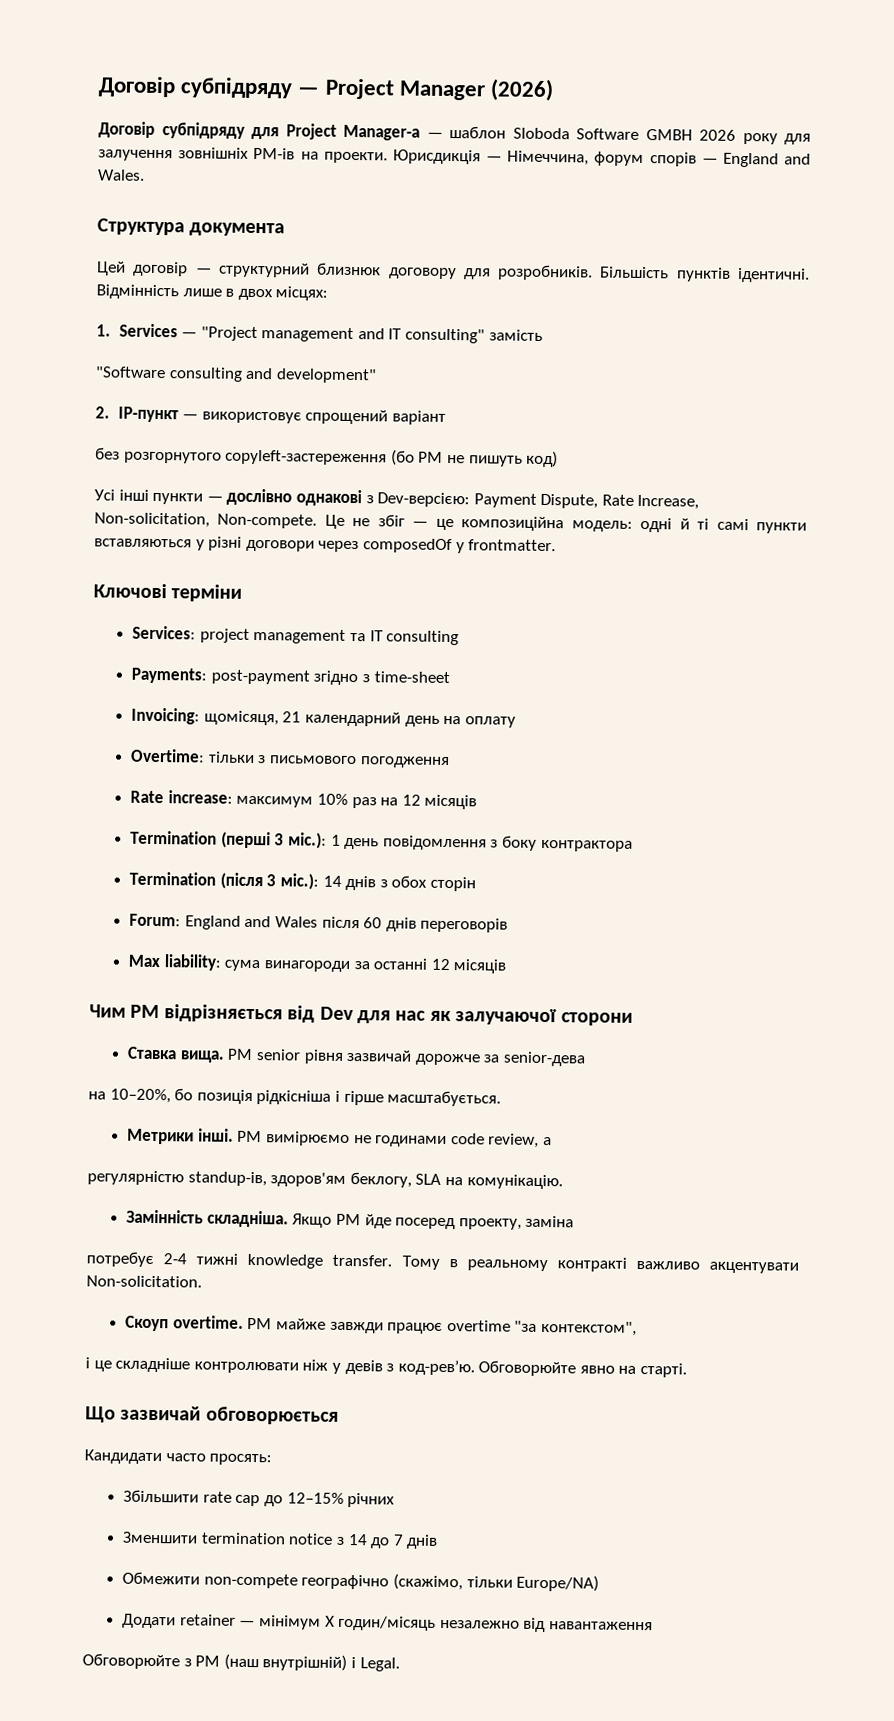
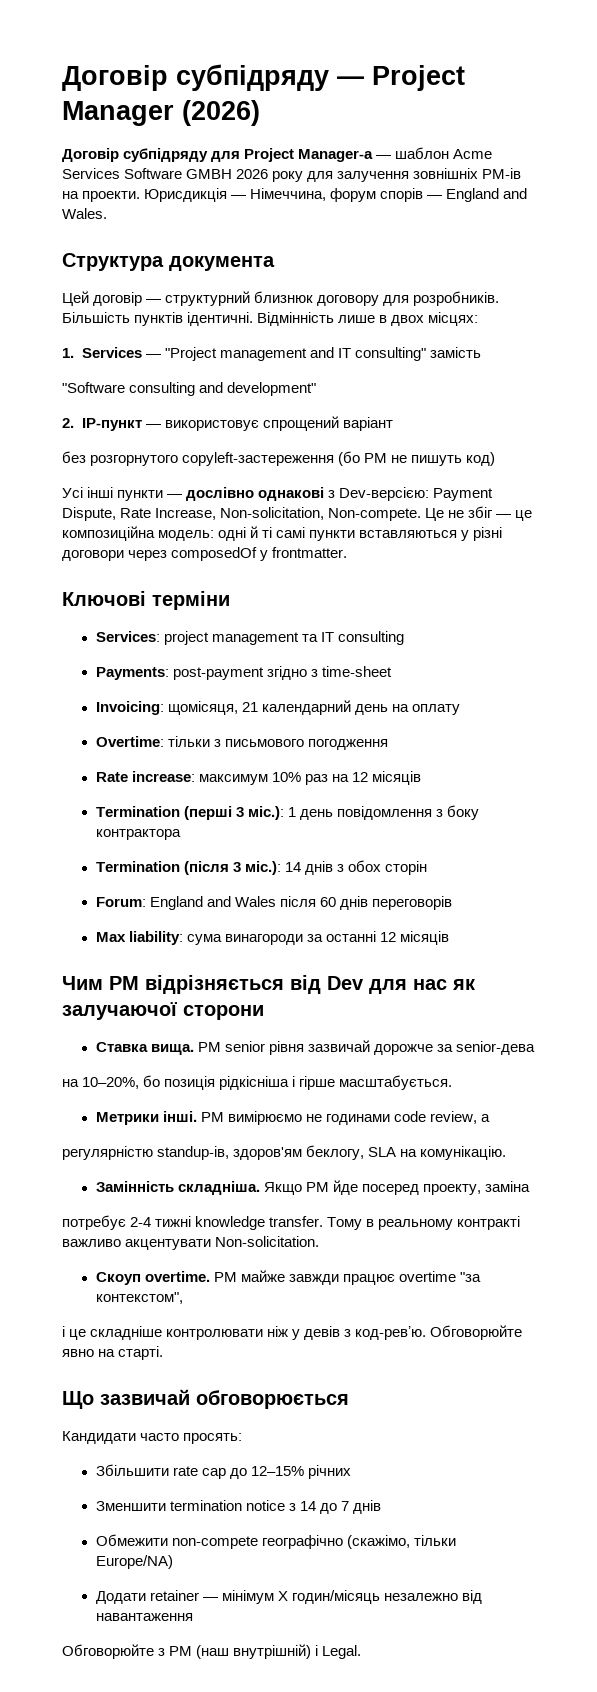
[512,127,570,140] Sloboda -> [453,149,493,159] [62,168,120,179] Acme Services

